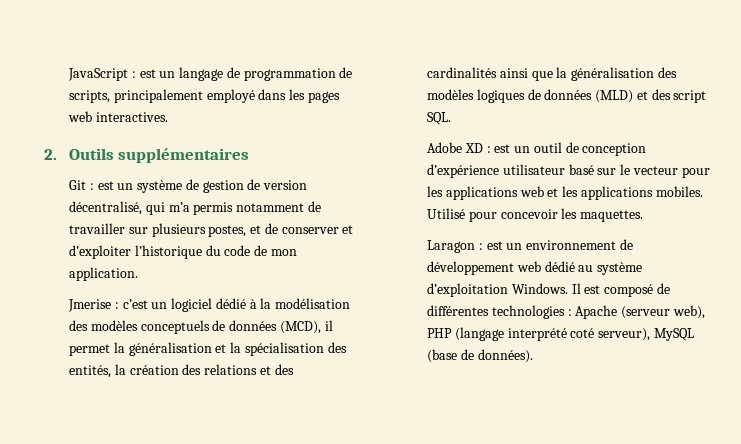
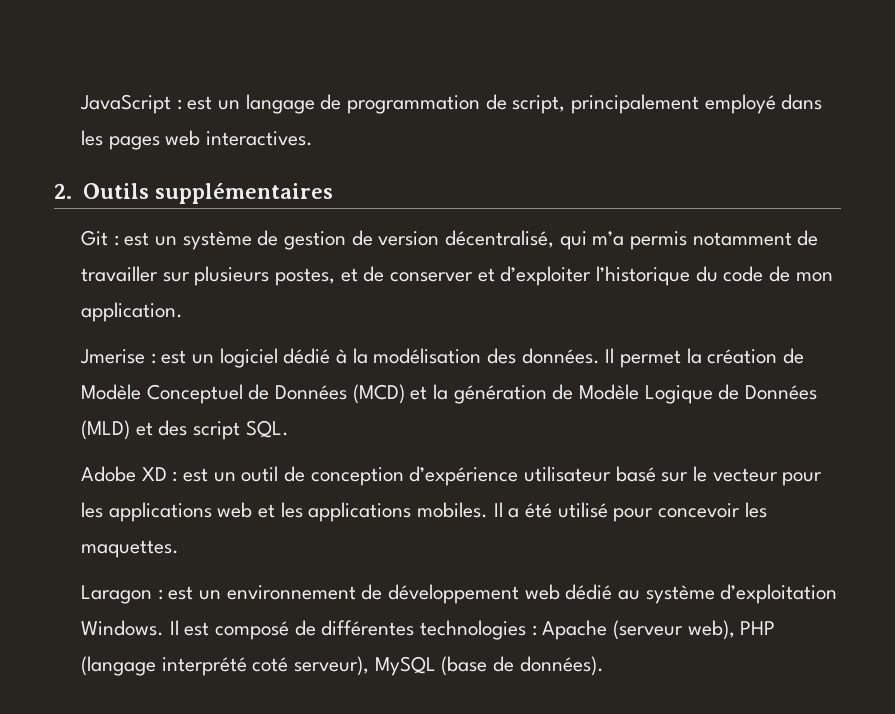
[68,90,110,103] scripts, -> [512,95,566,114] script,
[122,299,148,309] c’est -> [161,350,187,364] est
[90,320,333,334] [68,342,347,356] [68,364,294,378] [426,67,677,81] [426,89,593,103] modèles conceptuels de données (MCD), il permet la généralisation et la spécialisation des entités, la création des relations et des cardinalités ainsi que la généralisation des modèles logiques de données -> [521,348,805,368] [80,384,818,404] données. Il permet la création de Modèle Conceptuel de Données (MCD) et la génération de Modèle Logique de Données
[426,208,465,219] Utilisé -> [493,502,608,518] Il a été utilisé

